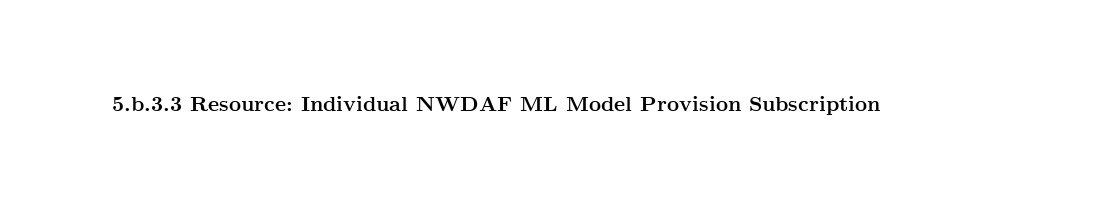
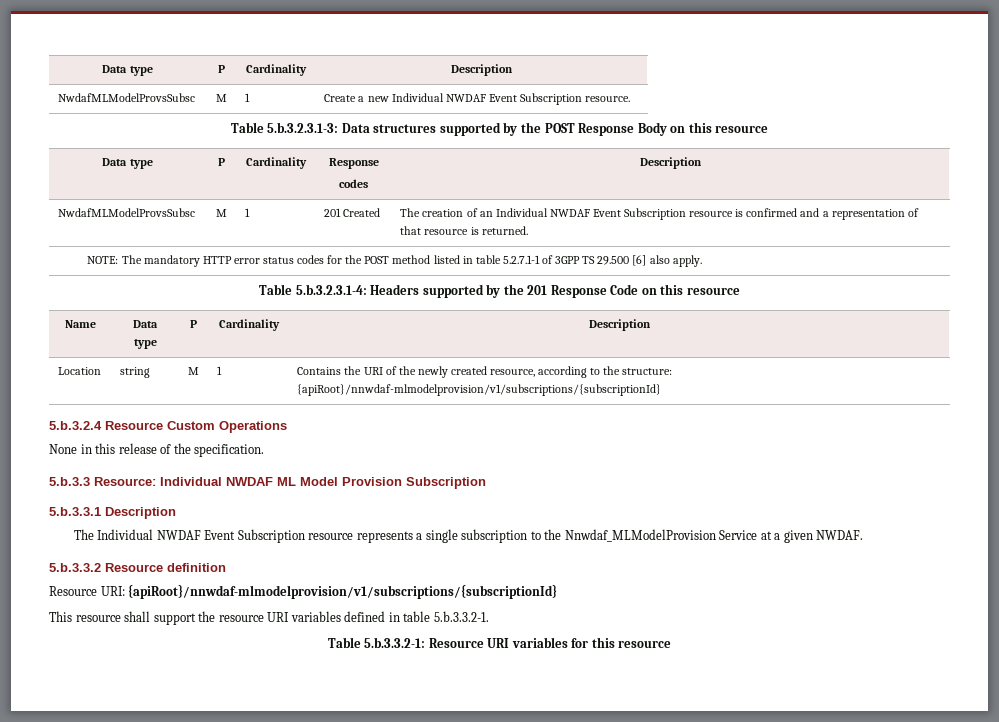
(112, 104) none -> [102,65,153,76] [217,65,225,73] [246,64,307,76] [451,64,513,76] [58,93,196,102] [215,94,227,102] [245,93,251,102] [324,93,631,105] [230,122,769,136] [102,158,153,169] [217,158,225,166] [246,157,307,169] [328,158,379,169] [339,179,368,188] [640,157,702,169] [58,208,196,217] [215,209,227,217] [245,208,251,217] [324,208,381,217] [400,208,919,220] [400,226,528,235] [87,255,702,267] [259,284,740,298] [65,320,96,328] [133,320,158,328] [133,339,157,349] [190,320,197,328] [218,319,280,331] [588,319,651,331] [58,367,102,375] [120,367,151,378] [188,367,199,375] [217,366,223,375] [297,366,673,378] [297,384,662,396] [49,421,287,433] [49,443,265,457] Data type | P | Cardinality | Description // NwdafMLModelProvsSubsc | M | 1 | Create a new Individual NWDAF Event Subscription resource. // Table 5.b.3.2.3.1-3: Data structures supported by the POST Response Body on this resource // Data type | P | Cardinality | Response // codes | Description // NwdafMLModelProvsSubsc | M | 1 | 201 Created | The creation of an Individual NWDAF Event Subscription resource is confirmed and a representation of that resource is returned. // NOTE: The mandatory HTTP error status codes for the POST method listed in table 5.2.7.1-1 of 3GPP TS 29.500 [6] also apply. // Table 5.b.3.2.3.1-4: Headers supported by the 201 Response Code on this resource // Name | Data type | P | Cardinality | Description // Location | string | M | 1 | Contains the URI of the newly created resource, according to the structure: {apiRoot}/nnwdaf-mlmodelprovision/v1/subscriptions/{subscriptionId} // 5.b.3.2.4 Resource Custom Operations // None in this release of the specification. //
(880, 105) none -> [49,507,176,519] [73,529,864,543] [49,563,226,572] [49,584,558,599] [49,611,489,625] [327,637,672,648] // 5.b.3.3.1 Description // The Individual NWDAF Event Subscription resource represents a single subscription to the Nnwdaf_MLModelProvision Service at a given NWDAF. // 5.b.3.3.2 Resource definition // Resource URI: {apiRoot}/nnwdaf-mlmodelprovision/v1/subscriptions/{subscriptionId} // This resource shall support the resource URI variables defined in table 5.b.3.3.2-1. // Table 5.b.3.3.2-1: Resource URI variables for this resource

